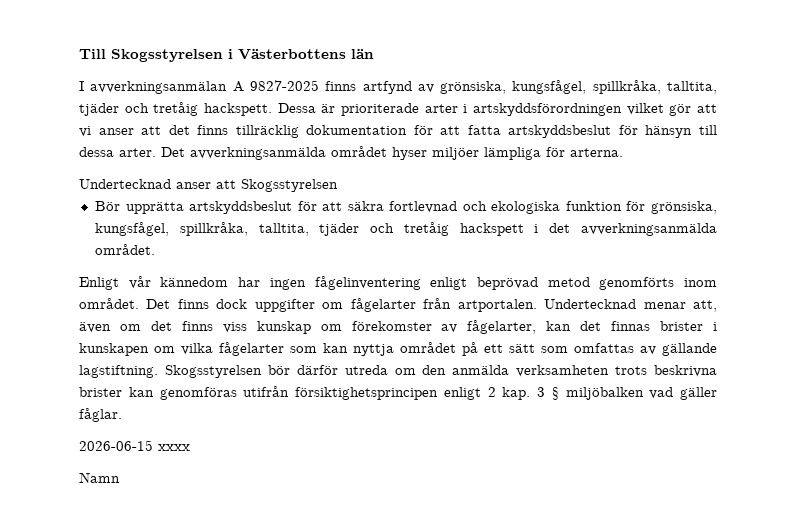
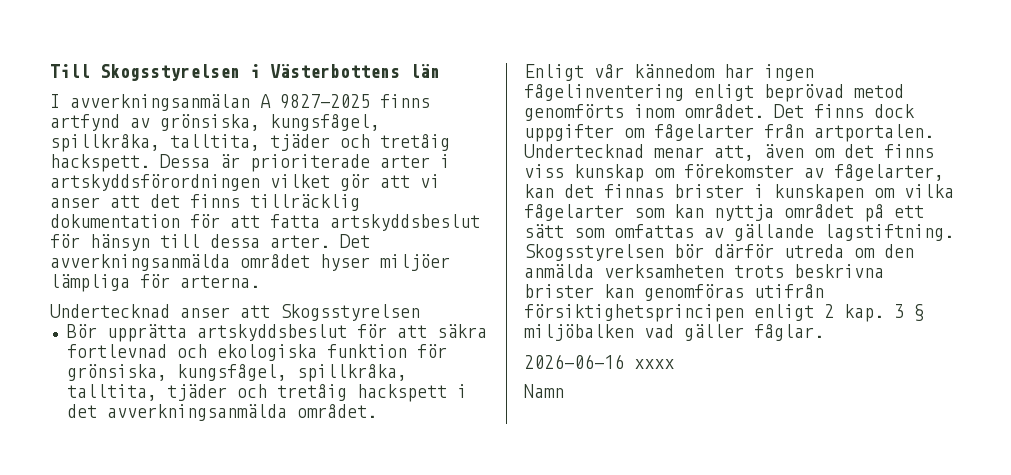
[79,440,153,451] 2026-06-15 -> [524,354,624,369] 2026-06-16

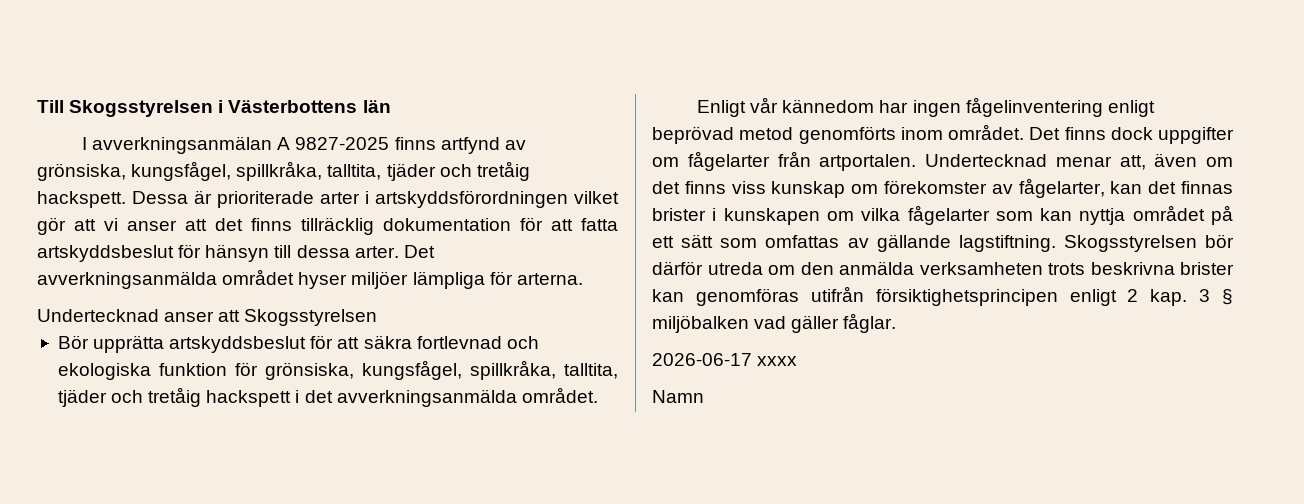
[524,354,624,369] 2026-06-16 -> [652,353,752,366] 2026-06-17

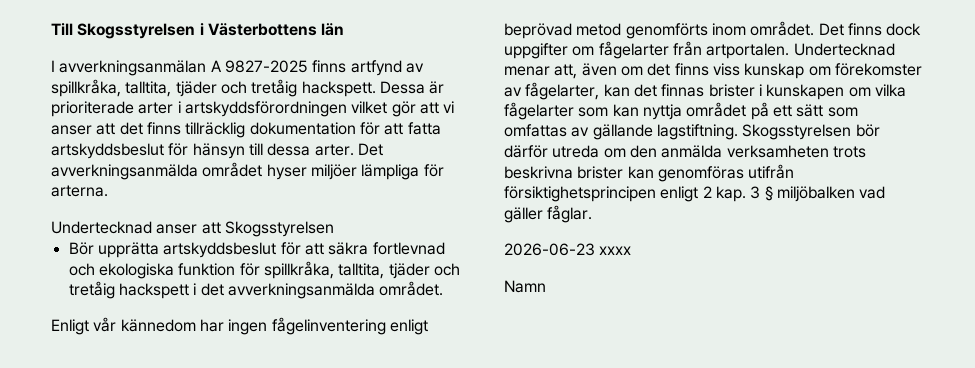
[37,161,232,181] grönsiska, kungsfågel, -> (424, 68) none
[264,360,462,380] grönsiska, kungsfågel, -> (260, 269) none
[652,353,752,366] 2026-06-17 -> [504,243,595,256] 2026-06-23

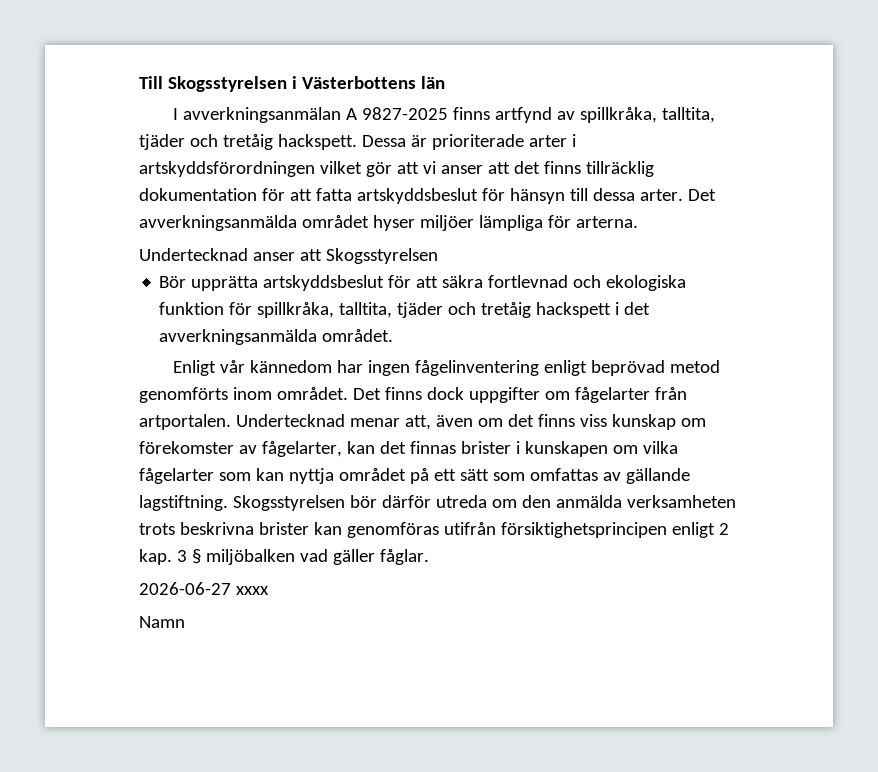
[504,243,595,256] 2026-06-23 -> [139,582,231,595] 2026-06-27

